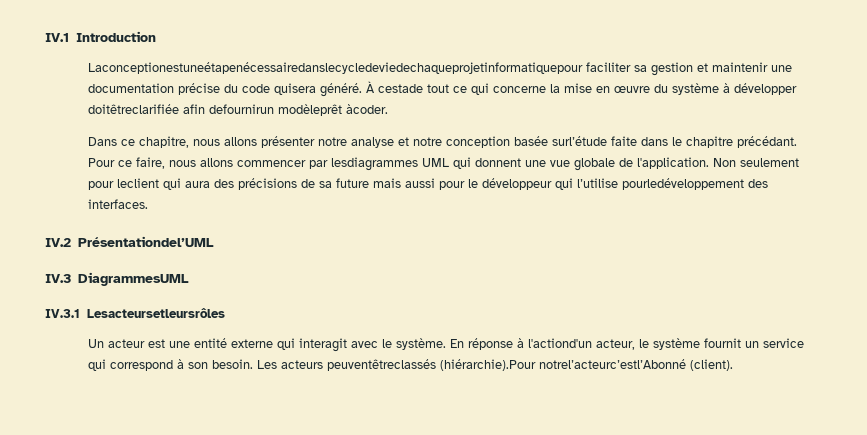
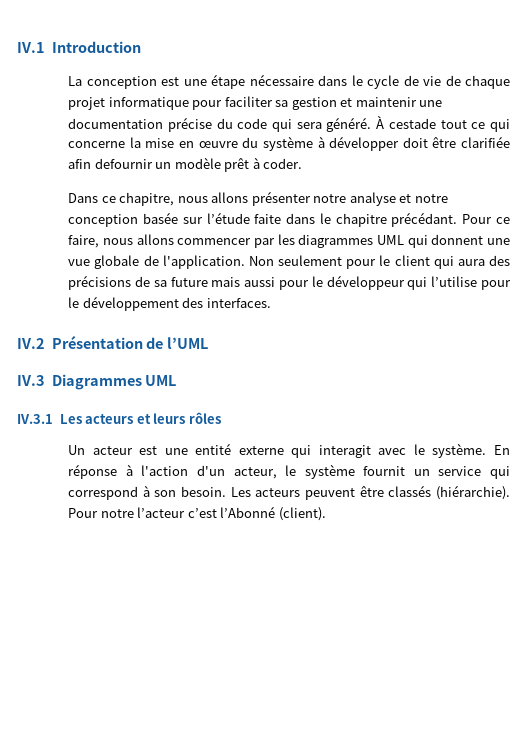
[88,62,584,74] Laconceptionestuneétapenécessairedanslecycledeviedechaqueprojetinformatiquepour -> [68,74,511,89] [68,97,223,110] La conception est une étape nécessaire dans le cycle de vie de chaque projet informatique pour
[274,83,317,95] quisera -> [272,119,322,132] qui sera
[88,104,389,116] doitêtreclarifiée afin defournirun modèleprêt àcoder. -> [402,136,510,148] [68,157,303,172] doit être clarifiée afin defournir un modèle prêt à coder.
[552,136,608,146] surl’étude -> [182,212,250,224] sur l’étude
[331,157,419,171] lesdiagrammes -> [277,234,374,248] les diagrammes
[117,178,160,188] leclient -> [379,255,430,266] le client
[622,178,745,190] pourledéveloppement -> [480,280,511,290] [68,296,179,311] pour le développement
[77,236,214,247] Présentationdel’UML -> [51,335,209,349] Présentation de l’UML
[77,272,189,286] DiagrammesUML -> [51,374,177,390] Diagrammes UML
[86,308,225,318] Lesacteursetleursrôles -> [59,412,221,424] Les acteurs et leurs rôles
[528,338,593,348] l'actiond'un -> [141,465,225,476] l'action d'un
[327,359,687,371] peuventêtreclassés (hiérarchie).Pour notrel’acteurc’estl’Abonné -> [305,485,510,500] [68,506,276,518] peuvent être classés (hiérarchie). Pour notre l’acteur c’est l’Abonné

